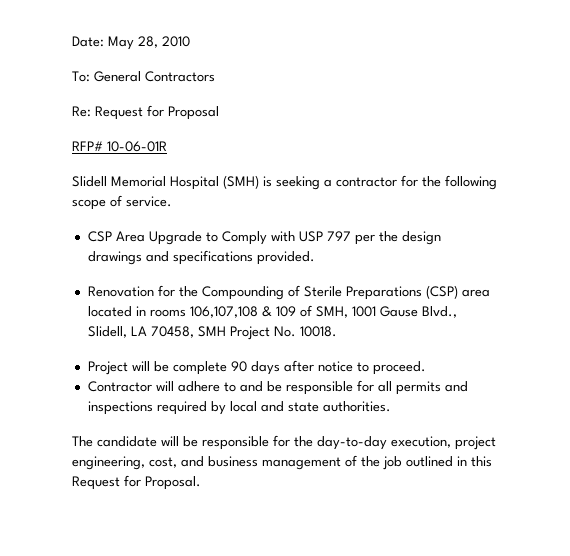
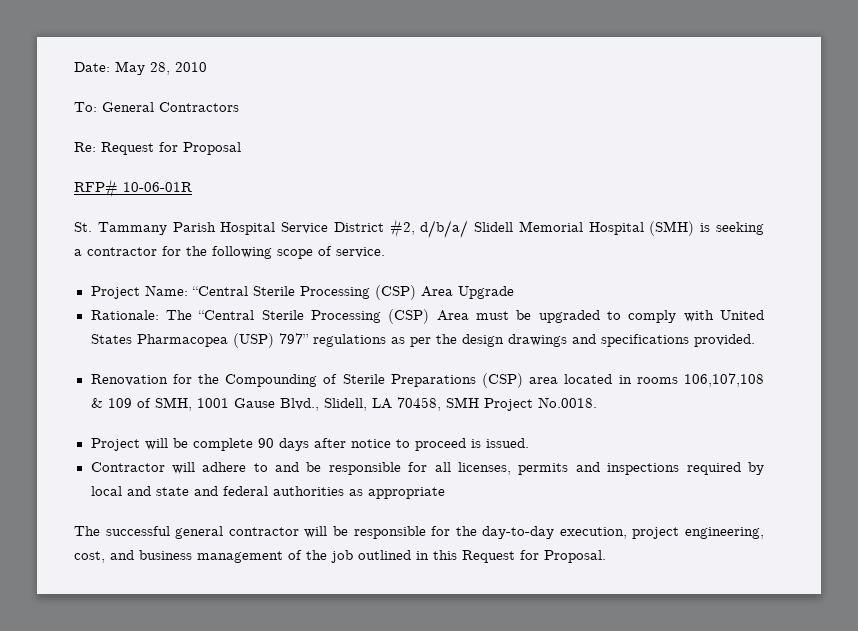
(167, 146) none -> [74,219,469,238] St. Tammany Parish Hospital Service District #2, d/b/a/
[87,231,351,245] CSP Area Upgrade to Comply with USP 797 -> [90,285,514,300] [90,309,764,324] [90,333,405,348] Project Name: “Central Sterile Processing (CSP) Area Upgrade // Rationale: The “Central Sterile Processing (CSP) Area must be upgraded to comply with United States Pharmacopea (USP) 797” regulations as
[273,326,337,337] No. 10018. -> [537,397,597,408] No.0018.
[372,361,426,375] proceed. -> [414,438,529,451] proceed is issued.
(392, 386) none -> [458,462,512,475] licenses,
[322,401,391,412] [72,436,157,447] authorities. // The candidate -> [193,486,445,499] [74,526,299,539] and federal authorities as appropriate // The successful general contractor

